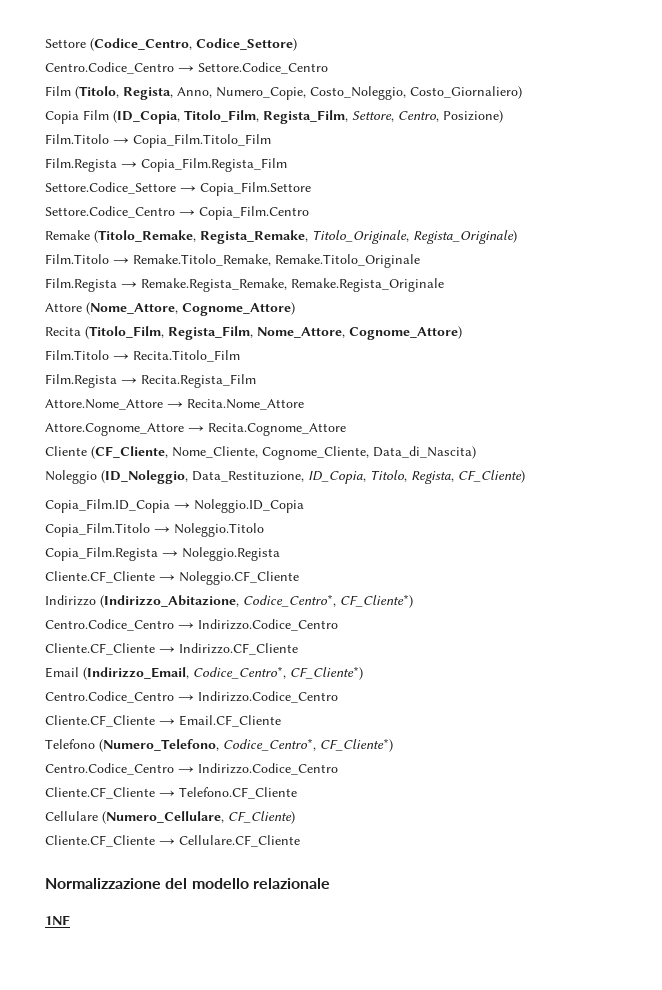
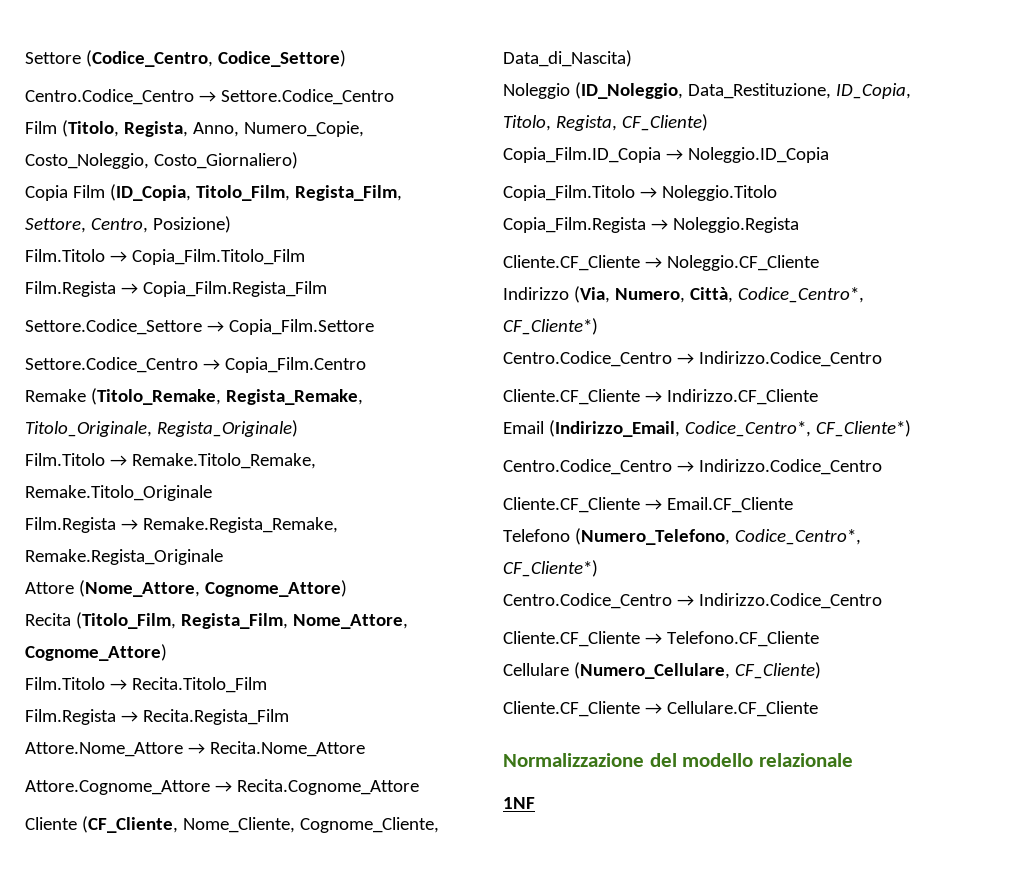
[100,595,239,608] (Indirizzo_Abitazione, -> [573,286,733,303] (Via, Numero, Città,

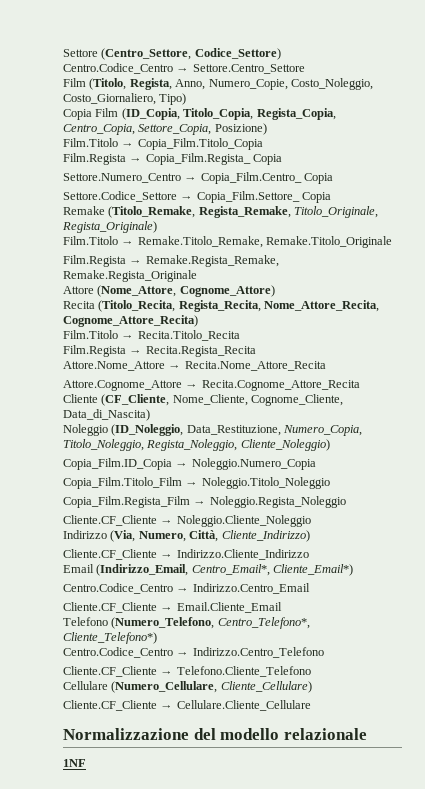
[85,50,213,67] (Codice_Centro, -> [101,48,192,60] (Centro_Settore,
[220,89,394,105] Settore.Codice_Centro -> [192,64,305,74] Settore.Centro_Settore
[153,152,298,169] Costo_Giornaliero) -> [63,93,187,105] Costo_Giornaliero, Tipo)
[195,185,402,201] [25,218,148,233] Titolo_Film, Regista_Film, Settore, Centro, -> [183,108,336,120] [63,124,212,135] Titolo_Copia, Regista_Copia, Centro_Copia, Settore_Copia,
[131,249,305,265] [25,281,327,297] [25,319,374,335] [25,357,366,373] Copia_Film.Titolo_Film // Film.Regista → Copia_Film.Regista_Film // Settore.Codice_Settore → Copia_Film.Settore // Settore.Codice_Centro → Copia_Film.Centro -> [137,138,263,150] [63,153,283,165] [63,172,334,184] [63,191,332,203] Copia_Film.Titolo_Copia // Film.Regista → Copia_Film.Regista_ Copia // Settore.Numero_Centro → Copia_Film.Centro_ Copia // Settore.Codice_Settore → Copia_Film.Settore_ Copia
[75,612,408,629] [25,644,167,661] [25,677,267,693] [25,709,289,725] (Titolo_Film, Regista_Film, Nome_Attore, Cognome_Attore) // Film.Titolo → Recita.Titolo_Film // Film.Regista → Recita.Regista_Film -> [98,300,380,312] [63,315,198,327] [63,330,240,341] [63,345,256,357] (Titolo_Recita, Regista_Recita, Nome_Attore_Recita, Cognome_Attore_Recita) // Film.Titolo → Recita.Titolo_Recita // Film.Regista → Recita.Regista_Recita
[209,741,365,757] Recita.Nome_Attore -> [184,361,326,371] Recita.Nome_Attore_Recita
[236,779,419,795] Recita.Cognome_Attore -> [201,380,360,391] Recita.Cognome_Attore_Recita
[835,83,911,99] [503,114,708,131] [503,147,829,163] [503,185,777,201] [503,217,799,233] [503,255,819,271] ID_Copia, Titolo, Regista, CF_Cliente) // Copia_Film.ID_Copia → Noleggio.ID_Copia // Copia_Film.Titolo → Noleggio.Titolo // Copia_Film.Regista → Noleggio.Regista // Cliente.CF_Cliente → Noleggio.CF_Cliente -> [283,425,363,436] [63,439,330,451] [63,458,316,470] [63,477,330,489] [63,496,346,508] [63,515,311,527] Numero_Copia, Titolo_Noleggio, Regista_Noleggio, Cliente_Noleggio) // Copia_Film.ID_Copia → Noleggio.Numero_Copia // Copia_Film.Titolo_Film → Noleggio.Titolo_Noleggio // Copia_Film.Regista_Film → Noleggio.Regista_Noleggio // Cliente.CF_Cliente → Noleggio.Cliente_Noleggio
[737,287,864,303] [503,318,598,335] [503,351,882,367] [503,389,818,405] [503,420,911,437] [503,459,882,475] [503,497,793,513] [503,528,861,545] [503,560,598,577] [503,593,882,609] [503,631,819,647] [503,662,821,679] [503,701,818,717] Codice_Centro*, CF_Cliente*) // Centro.Codice_Centro → Indirizzo.Codice_Centro // Cliente.CF_Cliente → Indirizzo.CF_Cliente // Email (Indirizzo_Email, Codice_Centro*, CF_Cliente*) // Centro.Codice_Centro → Indirizzo.Codice_Centro // Cliente.CF_Cliente → Email.CF_Cliente // Telefono (Numero_Telefono, Codice_Centro*, CF_Cliente*) // Centro.Codice_Centro → Indirizzo.Codice_Centro // Cliente.CF_Cliente → Telefono.CF_Cliente // Cellulare (Numero_Cellulare, CF_Cliente) // Cliente.CF_Cliente → Cellulare.CF_Cliente -> [221,530,310,542] [63,549,309,560] [63,564,354,576] [63,583,310,594] [63,602,282,613] [63,617,310,629] [63,632,157,644] [63,647,324,658] [63,666,311,677] [63,681,312,693] [63,700,311,711] Cliente_Indirizzo) // Cliente.CF_Cliente → Indirizzo.Cliente_Indirizzo // Email (Indirizzo_Email, Centro_Email*, Cliente_Email*) // Centro.Codice_Centro → Indirizzo.Centro_Email // Cliente.CF_Cliente → Email.Cliente_Email // Telefono (Numero_Telefono, Centro_Telefono*, Cliente_Telefono*) // Centro.Codice_Centro → Indirizzo.Centro_Telefono // Cliente.CF_Cliente → Telefono.Cliente_Telefono // Cellulare (Numero_Cellulare, Cliente_Cellulare) // Cliente.CF_Cliente → Cellulare.Cliente_Cellulare

